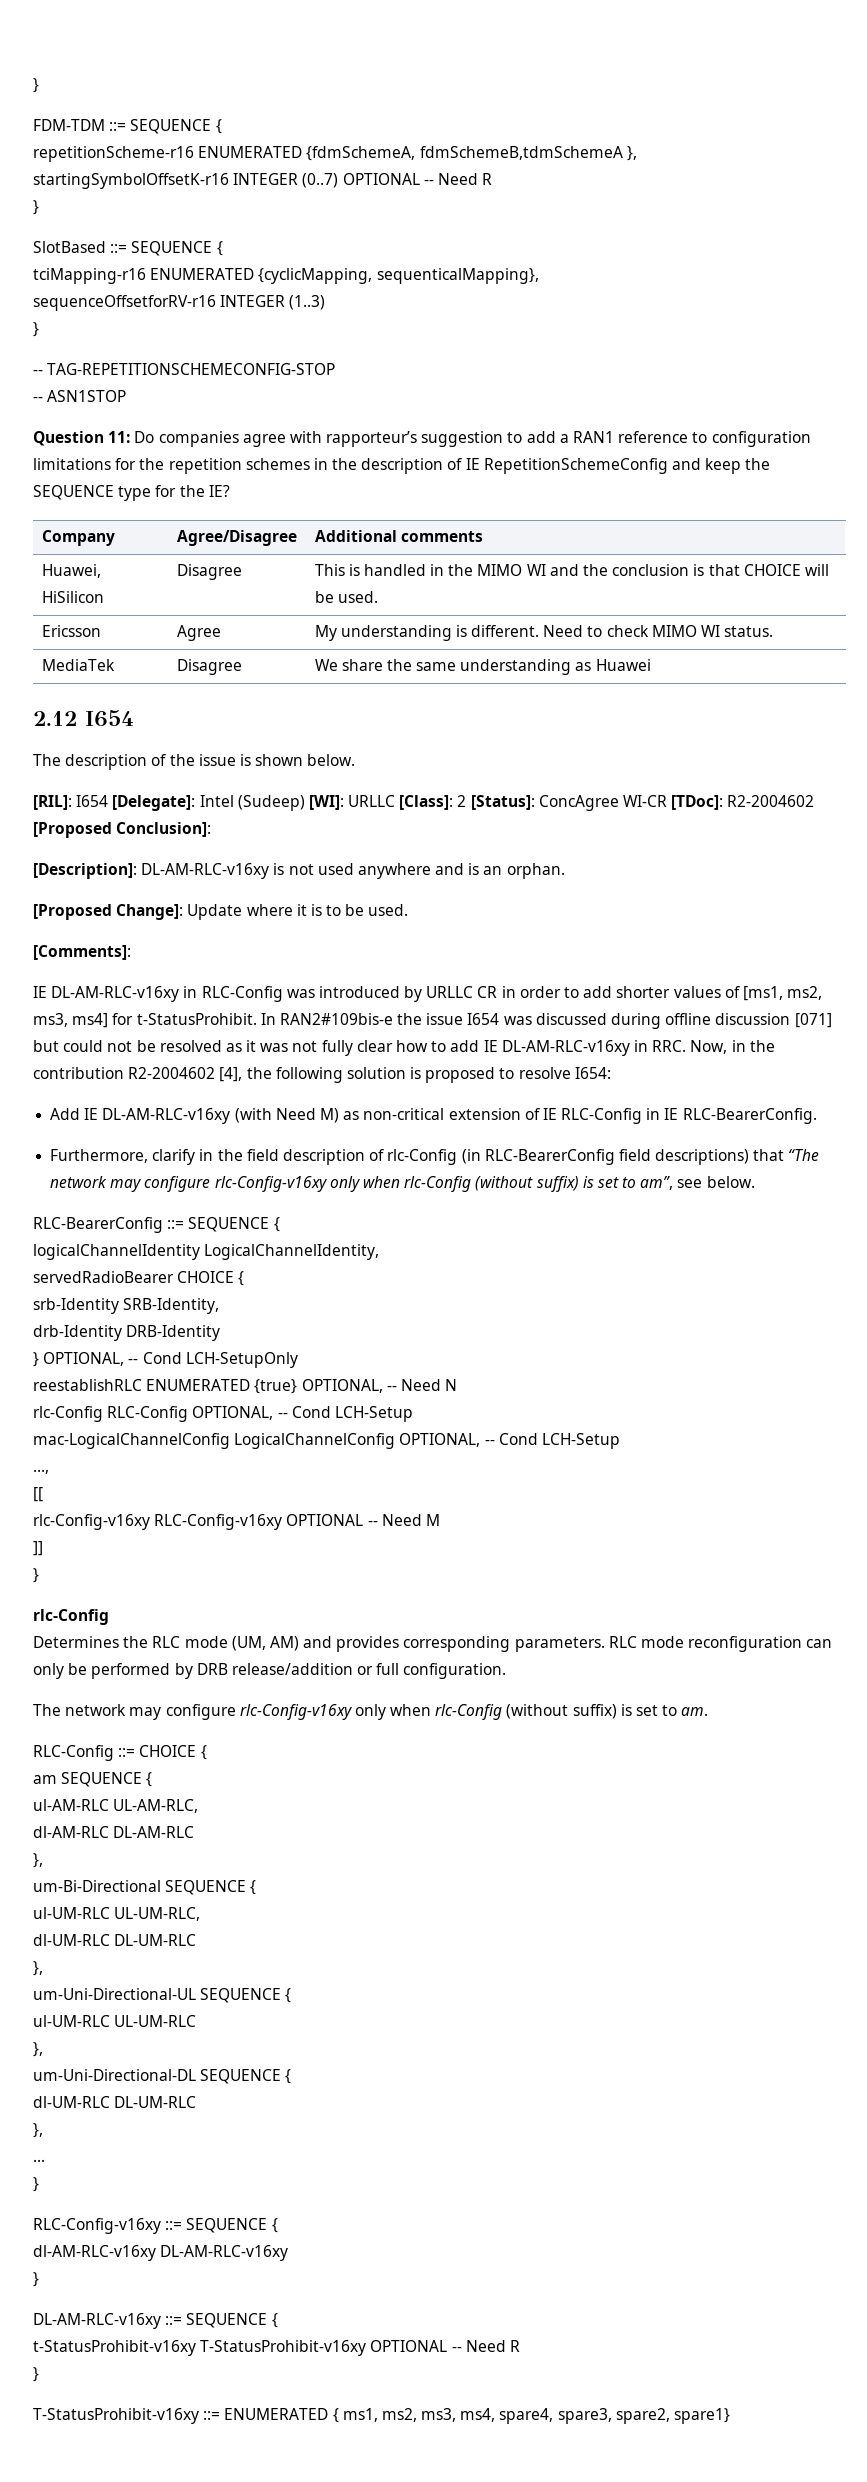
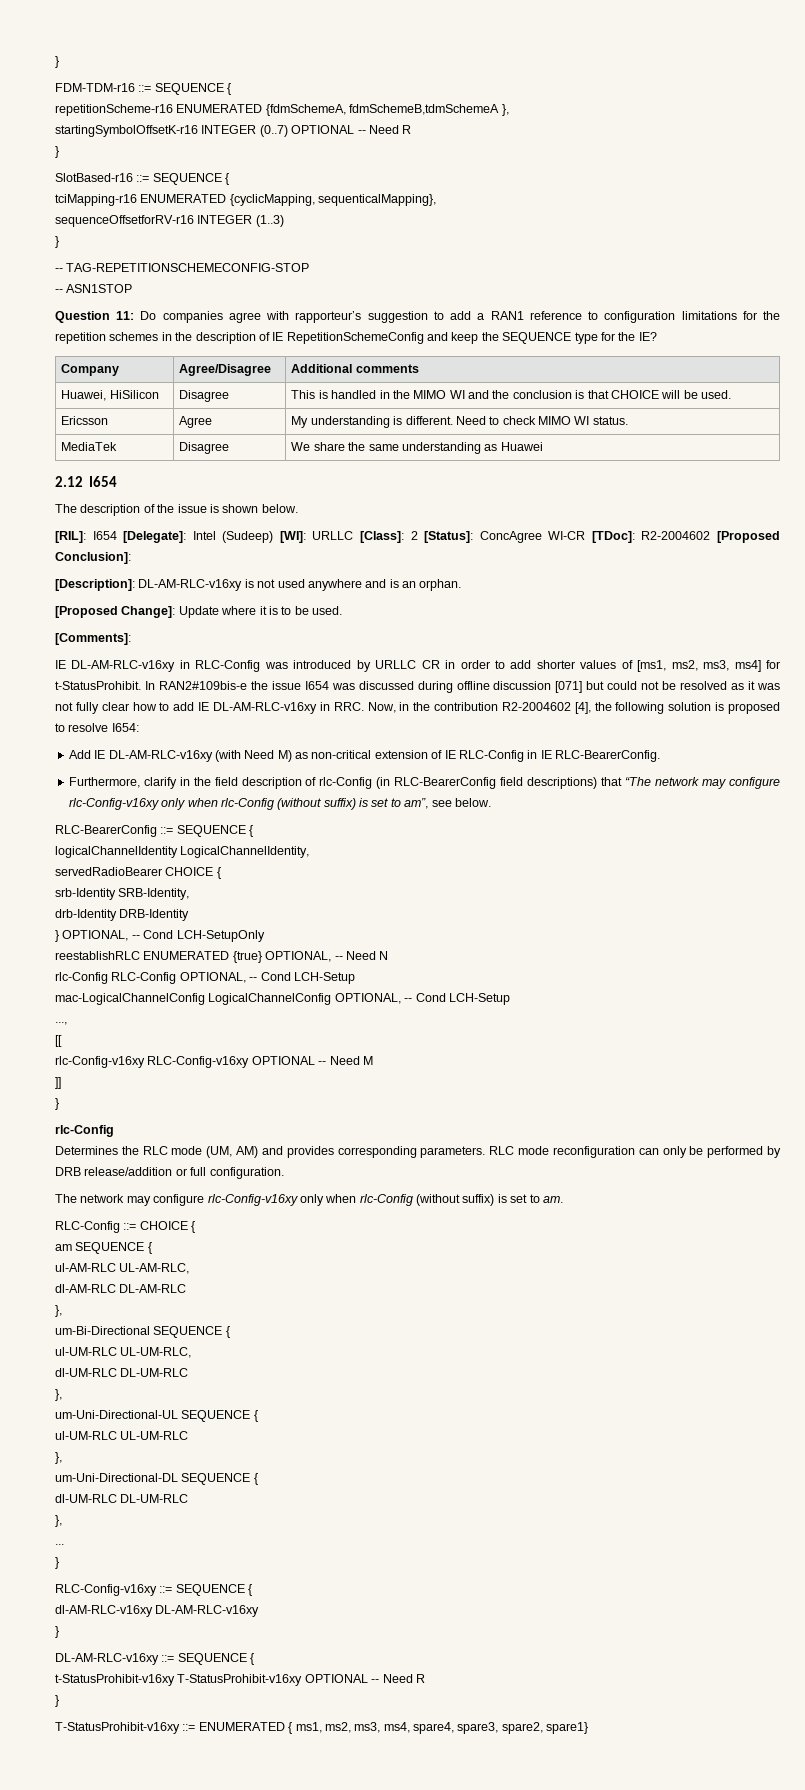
[33,78,39,93] [33,119,105,131] } // FDM-TDM -> [55,56,59,68] [55,83,135,92] } // FDM-TDM-r16
[33,241,106,253] SlotBased -> [55,173,133,182] SlotBased-r16

